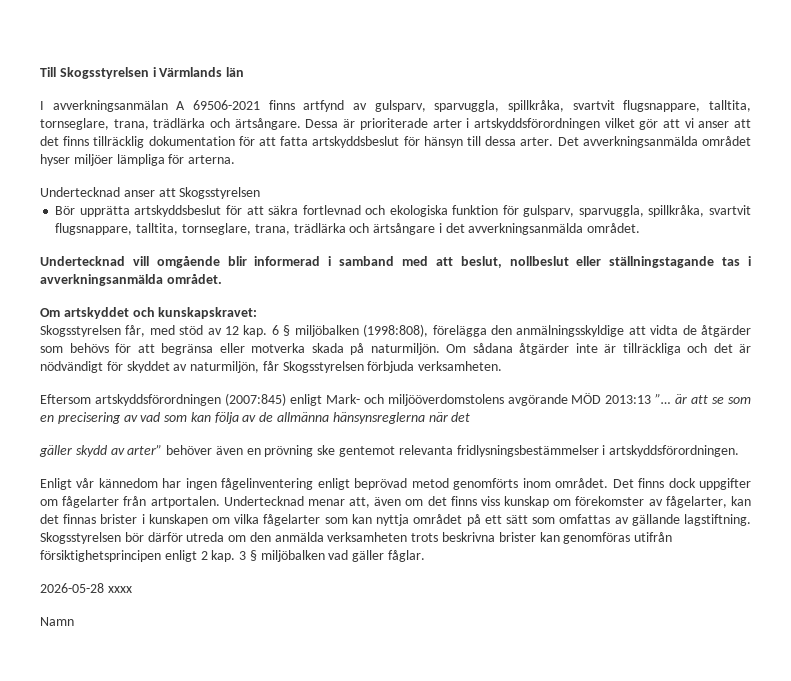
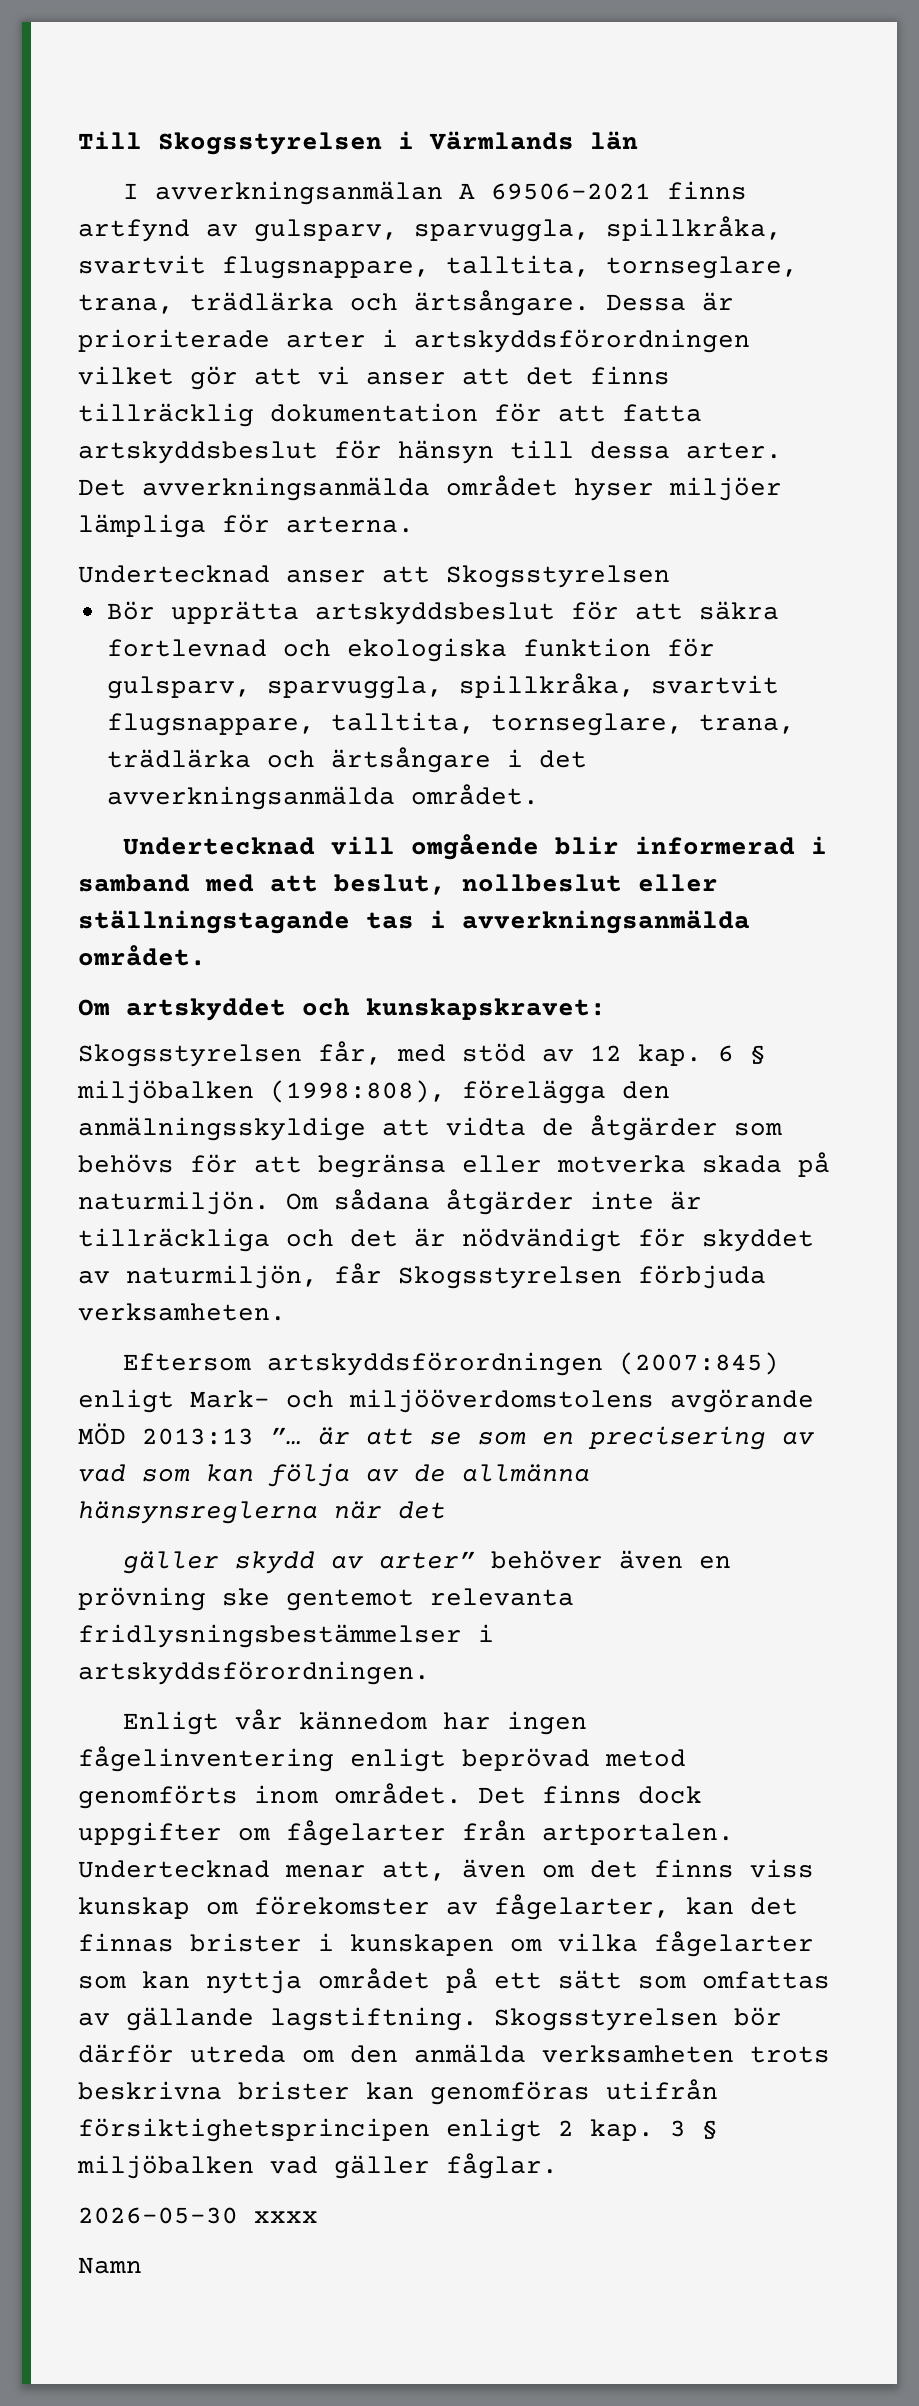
[40,583,104,593] 2026-05-28 -> [78,2207,238,2224] 2026-05-30

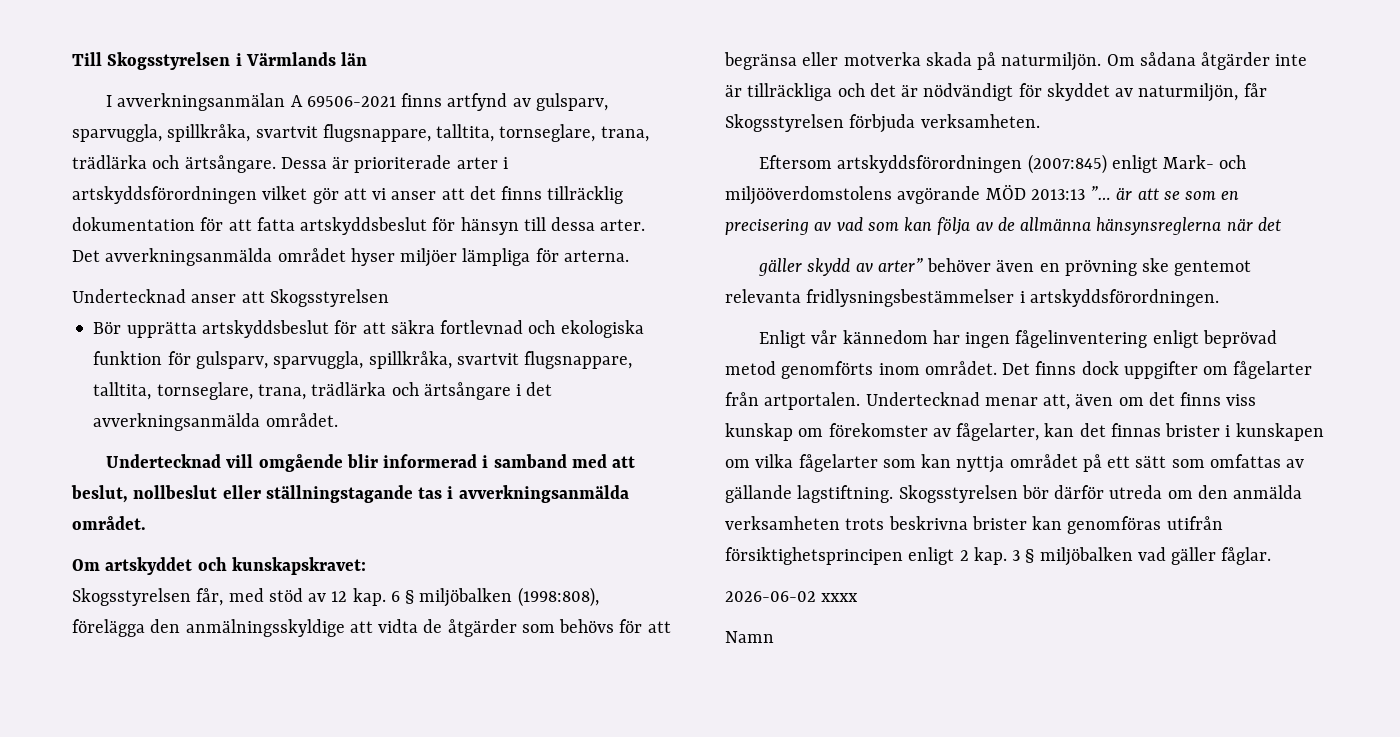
[78,2207,238,2224] 2026-05-30 -> [725,591,816,602] 2026-06-02

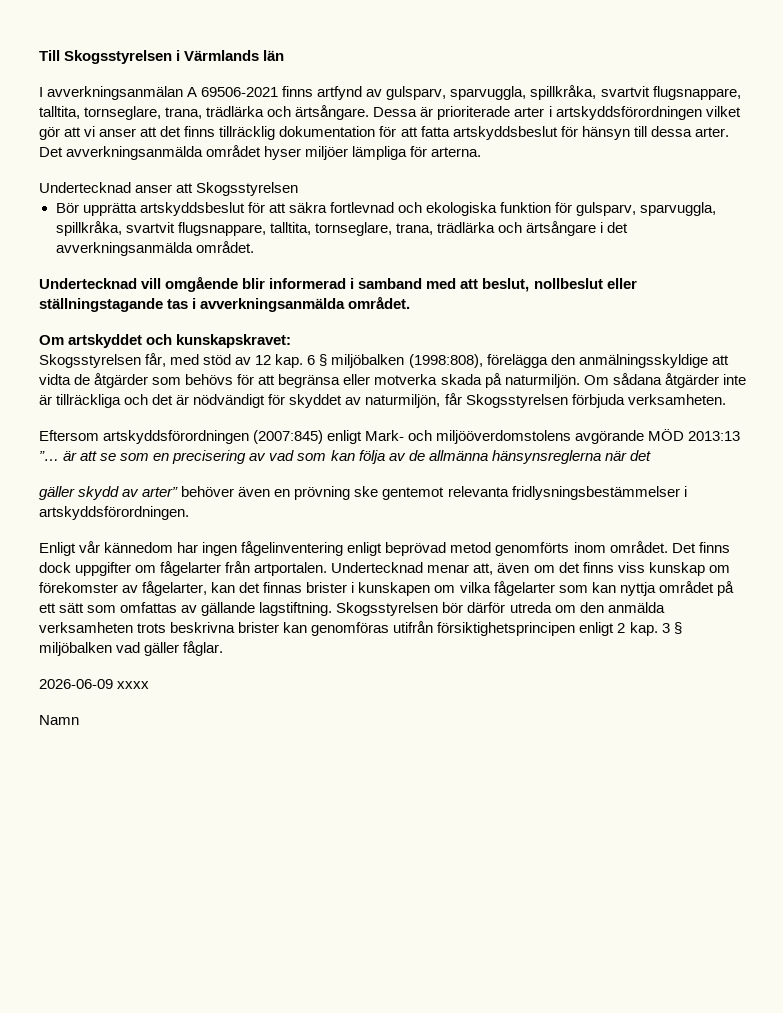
[725,591,816,602] 2026-06-02 -> [39,679,113,689] 2026-06-09

